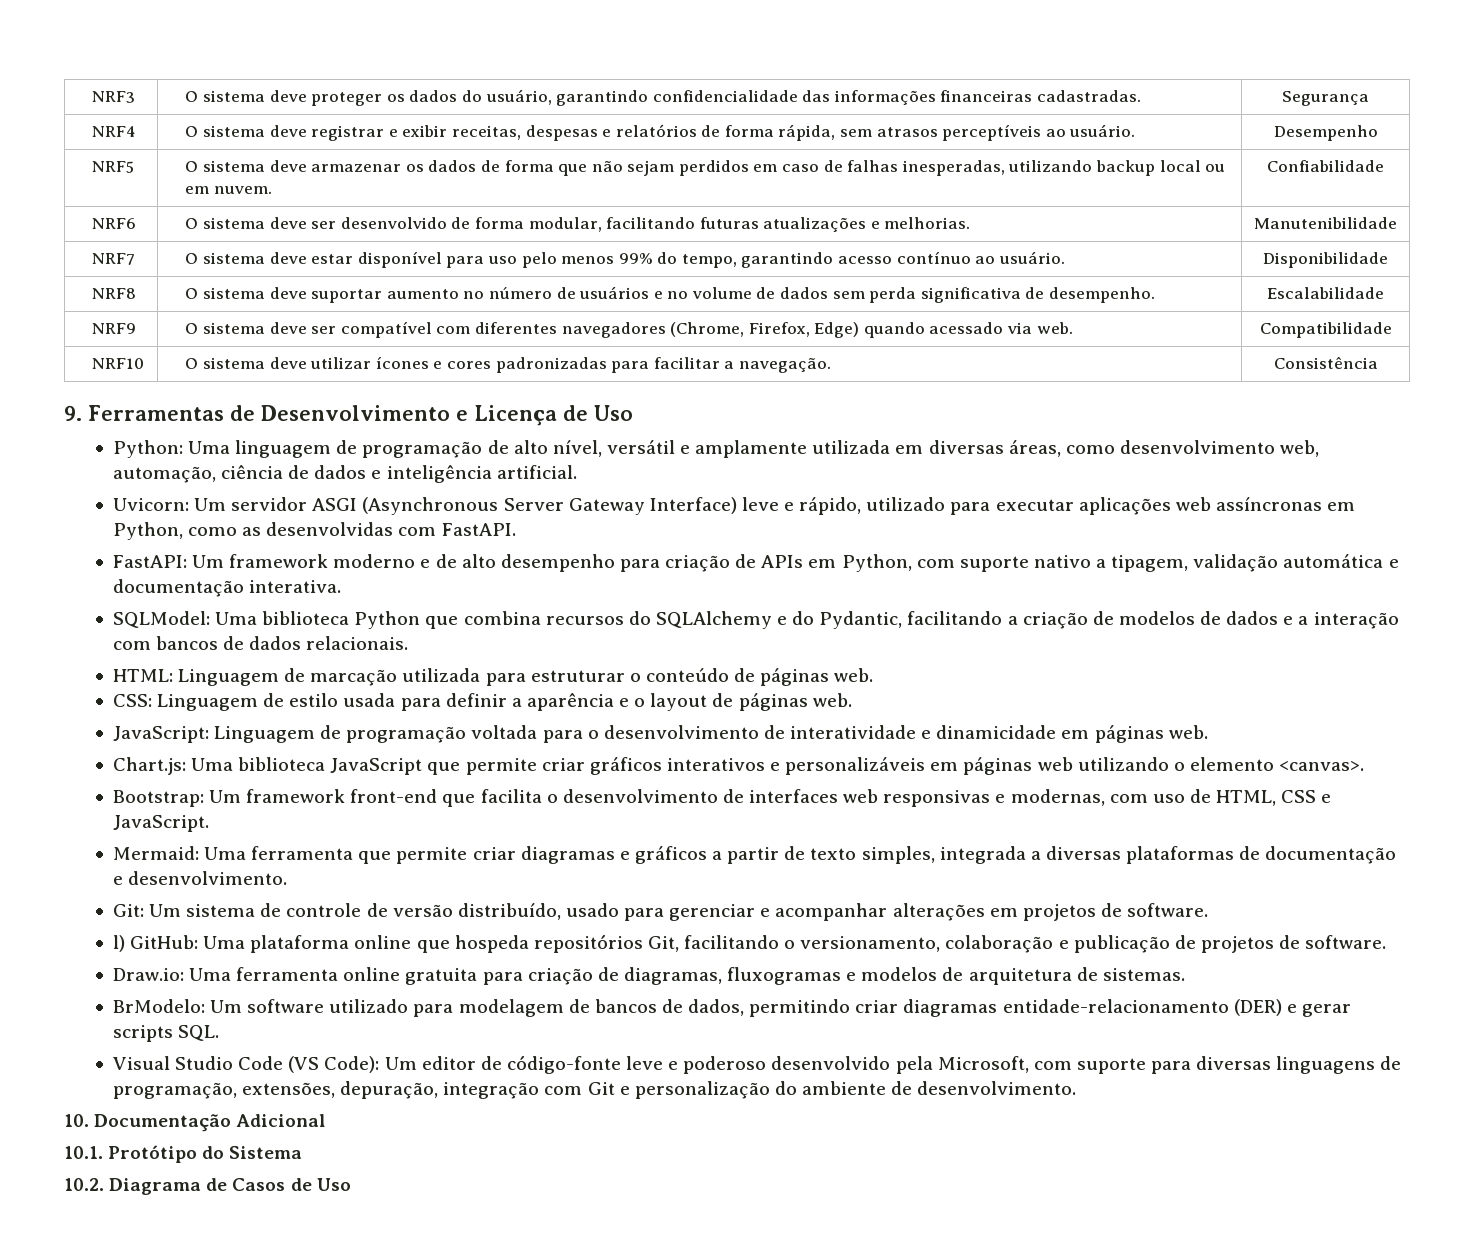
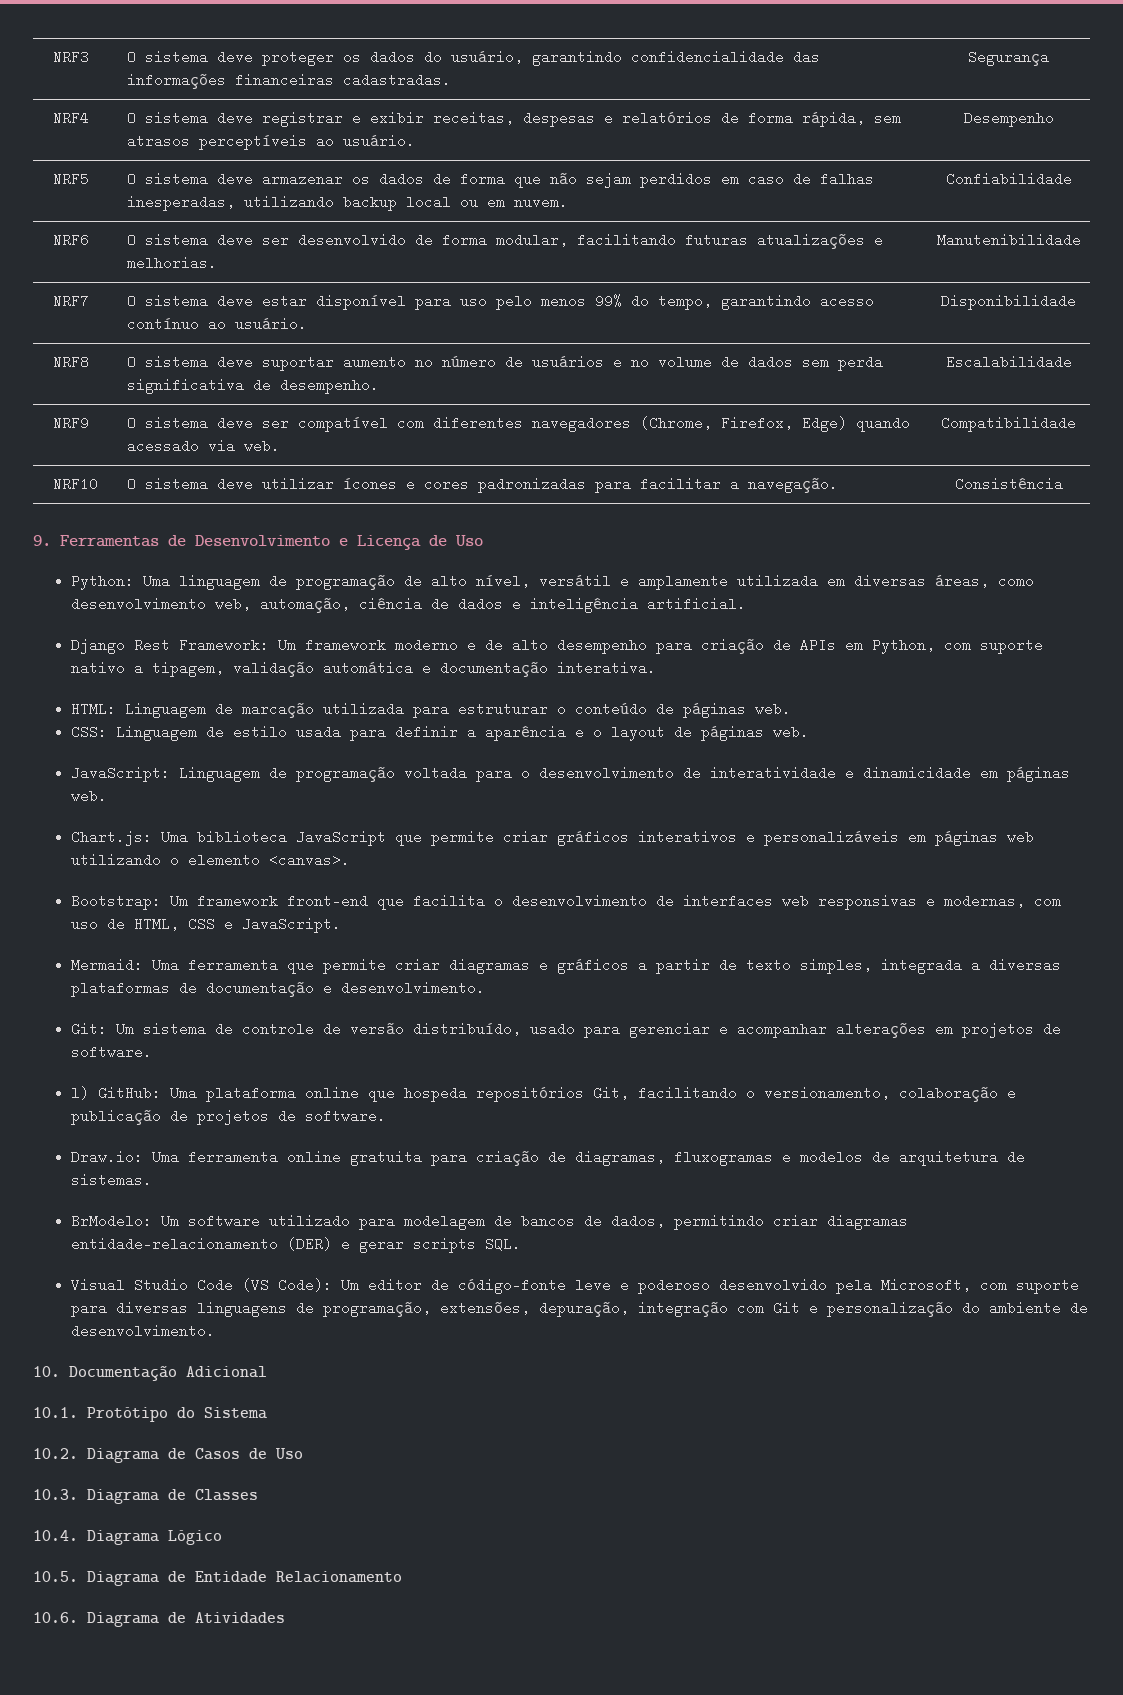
[112,497,1356,515] [112,522,516,540] [112,555,187,568] Uvicorn: Um servidor ASGI (Asynchronous Server Gateway Interface) leve e rápido, utilizado para executar aplicações web assíncronas em Python, como as desenvolvidas com FastAPI. // FastAPI: -> [71,638,270,654] Django Rest Framework:
[112,611,1399,629] [112,636,409,650] // SQLModel: Uma biblioteca Python que combina recursos do SQLAlchemy e do Pydantic, facilitando a criação de modelos de dados e a interação com bancos de dados relacionais. -> (657, 668) none
(351, 1184) none -> [33,1489,258,1504] [33,1530,222,1545] [33,1571,402,1586] [33,1612,285,1627] // 10.3. Diagrama de Classes // 10.4. Diagrama Lógico // 10.5. Diagrama de Entidade Relacionamento // 10.6. Diagrama de Atividades

